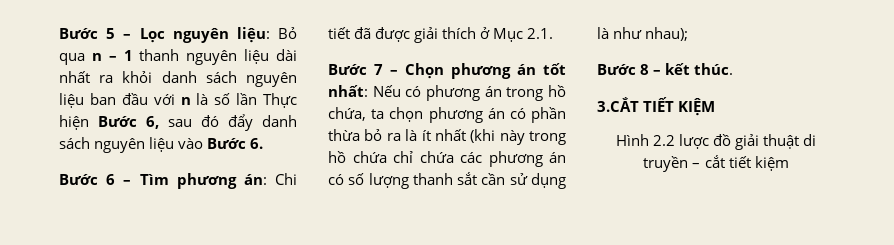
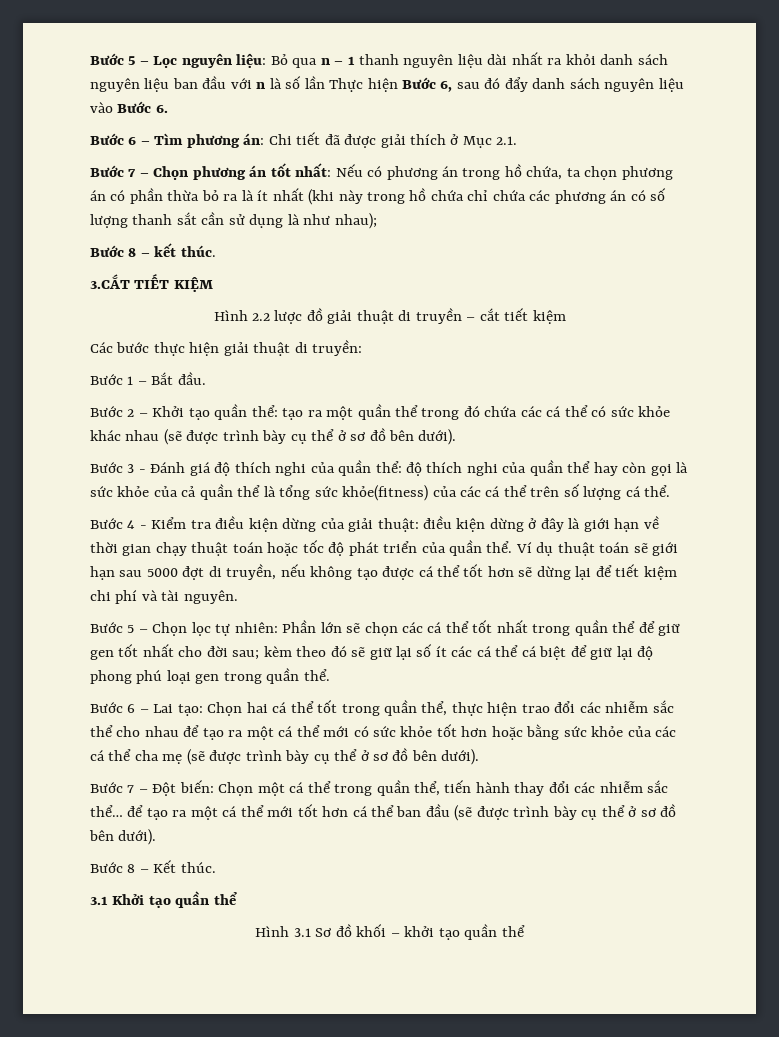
(789, 163) none -> [90,340,363,356] [90,372,206,385] [90,404,671,420] [90,428,457,445] [90,460,689,476] [90,484,671,501] [90,516,659,532] [90,540,679,556] [90,564,677,580] [90,590,238,604] [90,620,681,636] [90,644,654,660] [90,668,330,684] [90,700,674,716] [90,724,677,740] [90,748,480,765] [90,780,669,796] [90,804,677,821] [89,829,157,845] [90,860,216,873] [90,891,237,908] [255,924,525,940] // Các bước thực hiện giải thuật di truyền: // Bước 1 – Bắt đầu. // Bước 2 – Khởi tạo quần thể: tạo ra một quần thể trong đó chứa các cá thể có sức khỏe khác nhau (sẽ được trình bày cụ thể ở sơ đồ bên dưới). // Bước 3 - Đánh giá độ thích nghi của quần thể: độ thích nghi của quần thể hay còn gọi là sức khỏe của cả quần thể là tổng sức khỏe(fitness) của các cá thể trên số lượng cá thể. // Bước 4 - Kiểm tra điều kiện dừng của giải thuật: điều kiện dừng ở đây là giới hạn về thời gian chạy thuật toán hoặc tốc độ phát triển của quần thể. Ví dụ thuật toán sẽ giới hạn sau 5000 đợt di truyền, nếu không tạo được cá thể tốt hơn sẽ dừng lại để tiết kiệm chi phí và tài nguyên. // Bước 5 – Chọn lọc tự nhiên: Phần lớn sẽ chọn các cá thể tốt nhất trong quần thể để giữ gen tốt nhất cho đời sau; kèm theo đó sẽ giữ lại số ít các cá thể cá biệt để giữ lại độ phong phú loại gen trong quần thể. // Bước 6 – Lai tạo: Chọn hai cá thể tốt trong quần thể, thực hiện trao đổi các nhiễm sắc thể cho nhau để tạo ra một cá thể mới có sức khỏe tốt hơn hoặc bằng sức khỏe của các cá thể cha mẹ (sẽ được trình bày cụ thể ở sơ đồ bên dưới). // Bước 7 – Đột biến: Chọn một cá thể trong quần thể, tiến hành thay đổi các nhiễm sắc thể… để tạo ra một cá thể mới tốt hơn cá thể ban đầu (sẽ được trình bày cụ thể ở sơ đồ bên dưới). // Bước 8 – Kết thúc. // 3.1 Khởi tạo quần thể // Hình 3.1 Sơ đồ khối – khởi tạo quần thể

